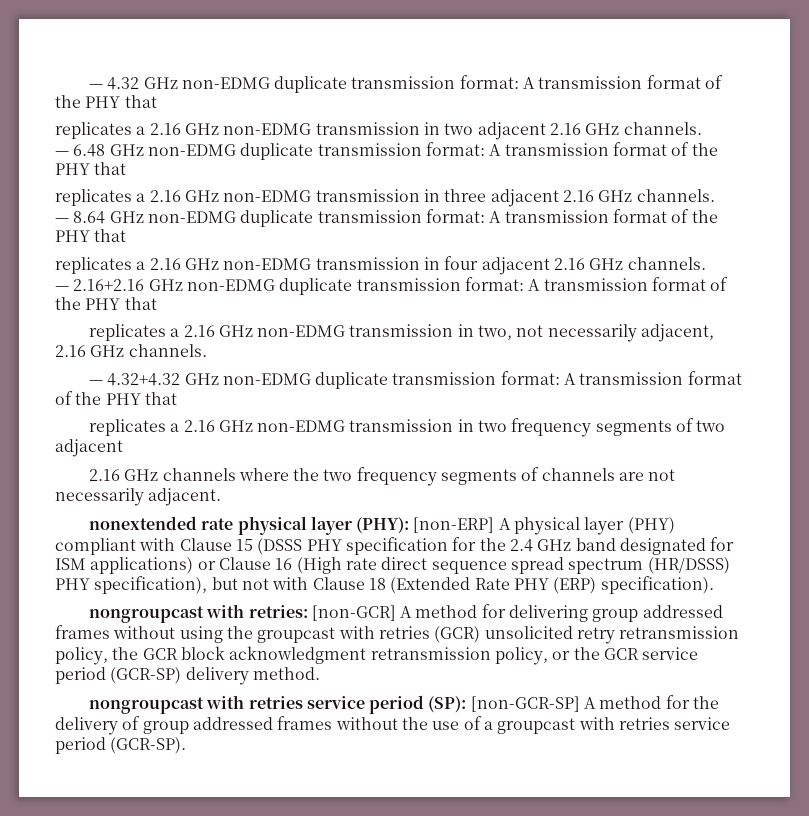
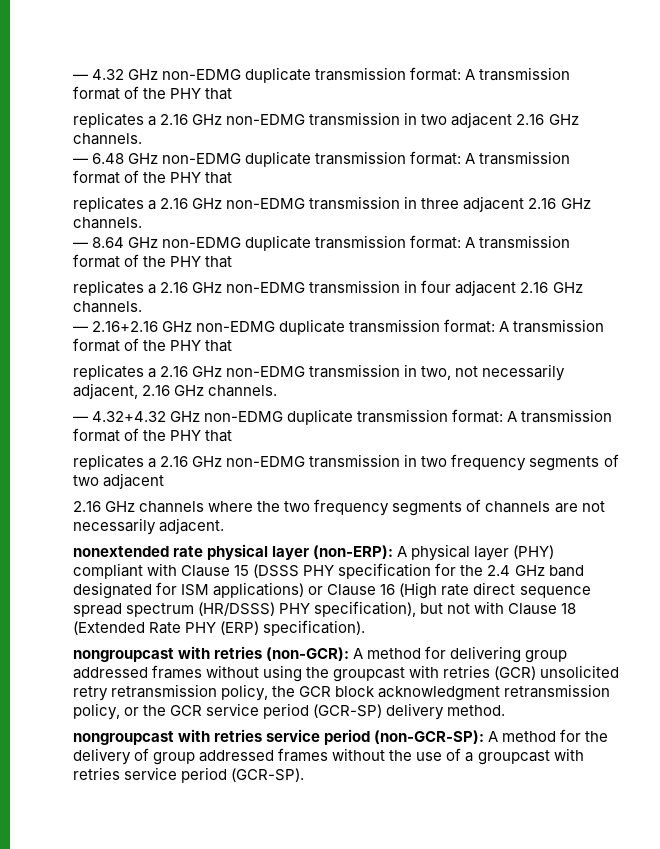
[356,517,495,534] (PHY): [non-ERP] -> [313,545,394,559] (non-ERP):
[248,605,396,621] retries: [non-GCR] -> [214,646,350,661] retries (non-GCR):
[428,696,580,713] (SP): [non-GCR-SP] -> [374,730,485,744] (non-GCR-SP):

